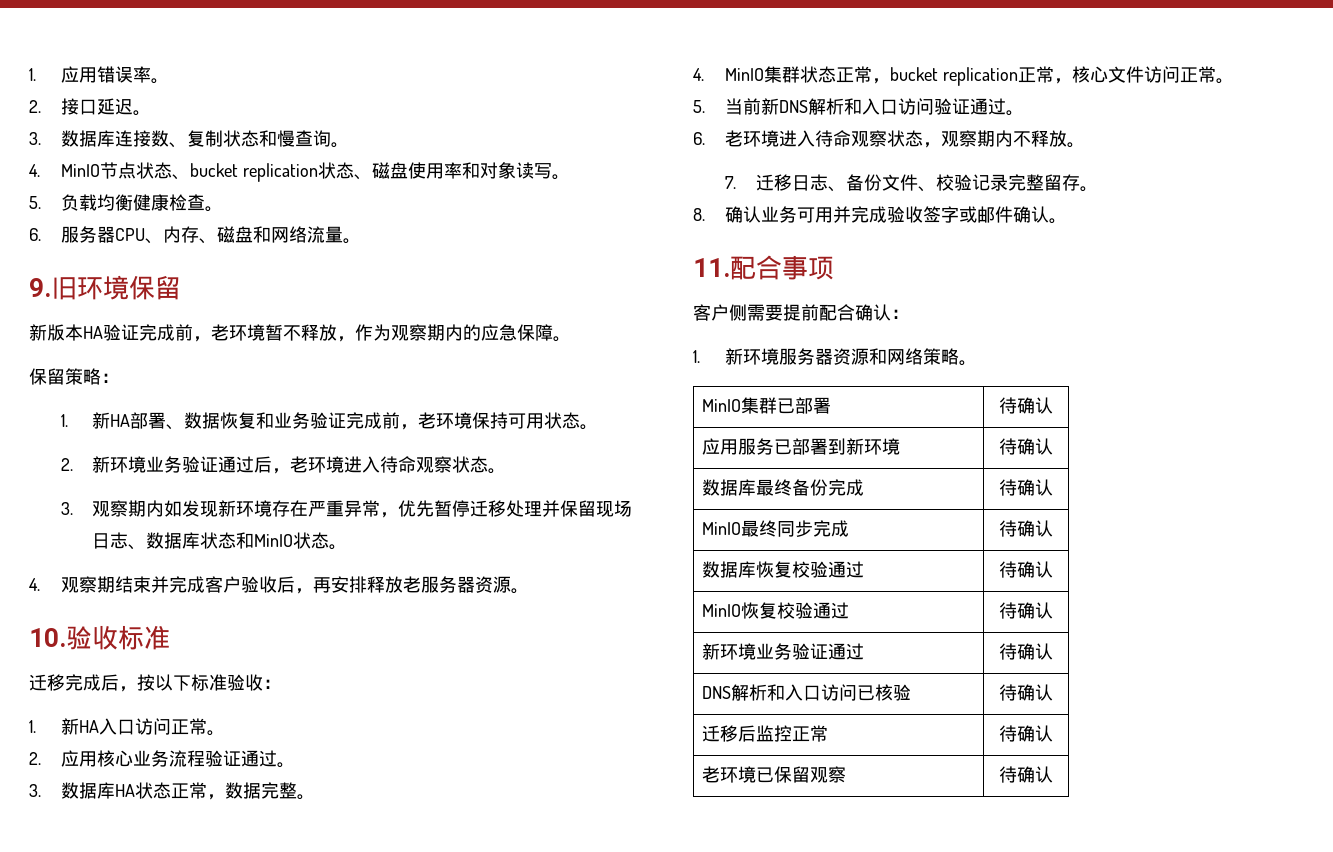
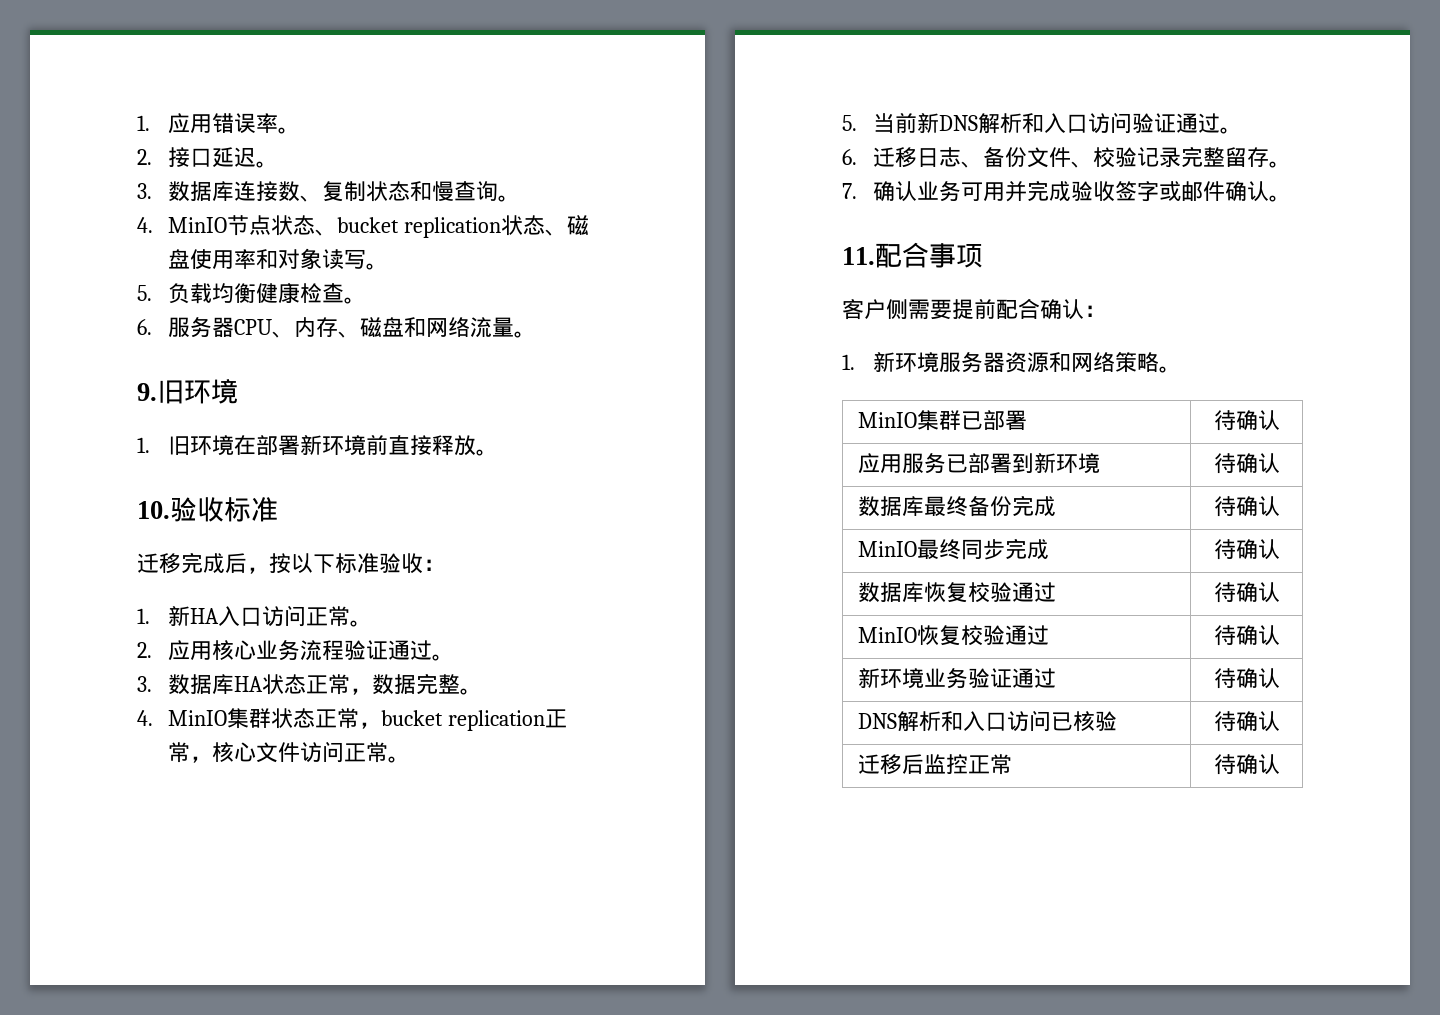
[129,275,181,300] [29,324,571,342] [29,368,119,385] [60,412,599,430] [60,456,507,474] [60,500,633,518] [92,532,348,550] [29,576,511,594] 保留 // 新版本HA验证完成前，老环境暂不释放，作为观察期内的应急保障。 // 保留策略： // 1.新HA部署、数据恢复和业务验证完成前，老环境保持可用状态。 // 2.新环境业务验证通过后，老环境进入待命观察状态。 // 3.观察期内如发现新环境存在严重异常，优先暂停迁移处理并保留现场日志、数据库状态和MinIO状态。 // 4.观察期结束并完成客户验收后，再安排释放老服务器资源 -> [137,434,476,456] // 1.旧环境在部署新环境前直接释放
[724,130,1085,148] [724,176,736,189] 老环境进入待命观察状态，观察期内不释放。 // 7. -> (857, 157) none
[693,208,705,221] 8. -> [842,183,857,199] 7.
[701,766,846,783] [999,766,1053,783] // 老环境已保留观察 | 待确认 -> (1280, 764) none

